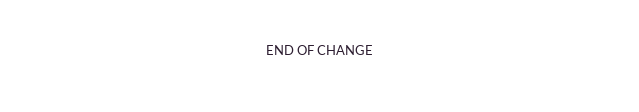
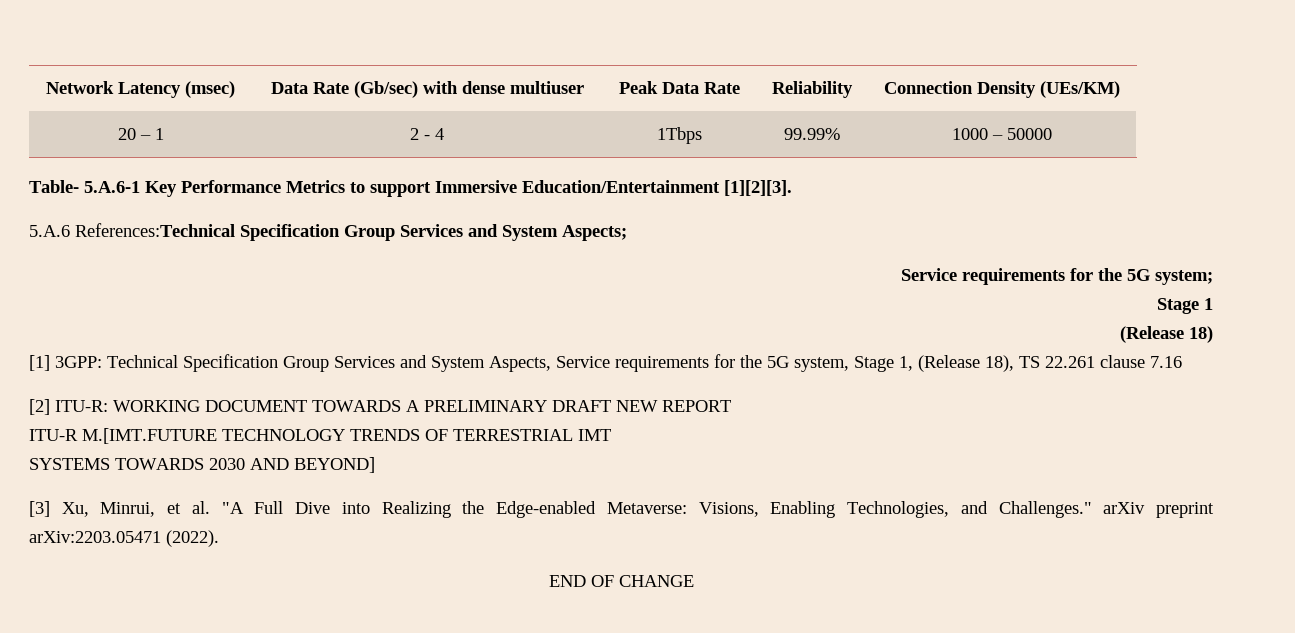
(265, 50) none -> [45,81,235,98] [270,81,584,98] [619,81,740,94] [772,81,853,98] [884,81,1120,98] [117,128,164,140] [410,128,444,140] [657,127,702,144] [784,128,840,140] [952,128,1052,140] [29,180,792,197] [29,223,627,241] [901,268,1213,285] [1157,298,1213,314] [1120,326,1213,343] [29,354,1182,372] [29,399,731,415] [29,428,611,444] [29,457,375,473] [29,501,1214,518] [29,530,219,547] Network Latency (msec) | Data Rate (Gb/sec) with dense multiuser | Peak Data Rate | Reliability | Connection Density (UEs/KM) // 20 – 1 | 2 - 4 | 1Tbps | 99.99% | 1000 – 50000 // Table- 5.A.6-1 Key Performance Metrics to support Immersive Education/Entertainment [1][2][3]. // 5.A.6 References:Technical Specification Group Services and System Aspects; // Service requirements for the 5G system; // Stage 1 // (Release 18) // [1] 3GPP: Technical Specification Group Services and System Aspects, Service requirements for the 5G system, Stage 1, (Release 18), TS 22.261 clause 7.16 // [2] ITU-R: WORKING DOCUMENT TOWARDS A PRELIMINARY DRAFT NEW REPORT // ITU-R M.[IMT.FUTURE TECHNOLOGY TRENDS OF TERRESTRIAL IMT // SYSTEMS TOWARDS 2030 AND BEYOND] // [3] Xu, Minrui, et al. "A Full Dive into Realizing the Edge-enabled Metaverse: Visions, Enabling Technologies, and Challenges." arXiv preprint arXiv:2203.05471 (2022). //

